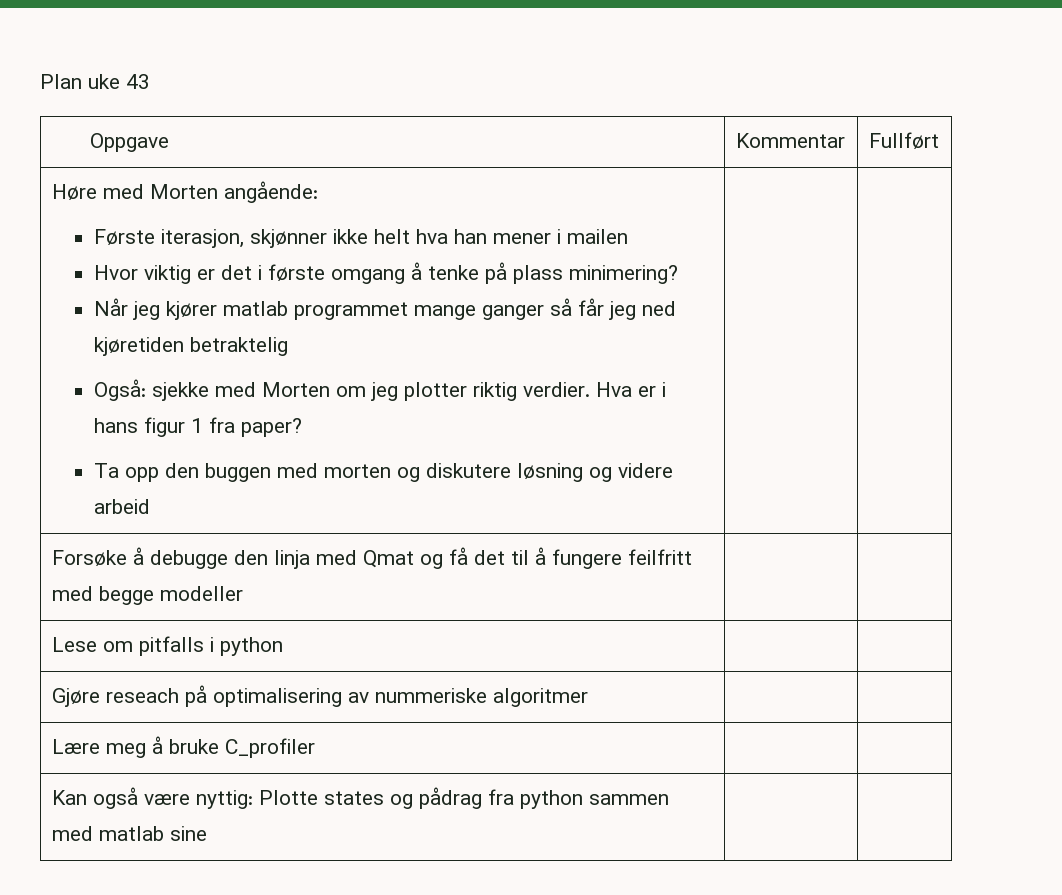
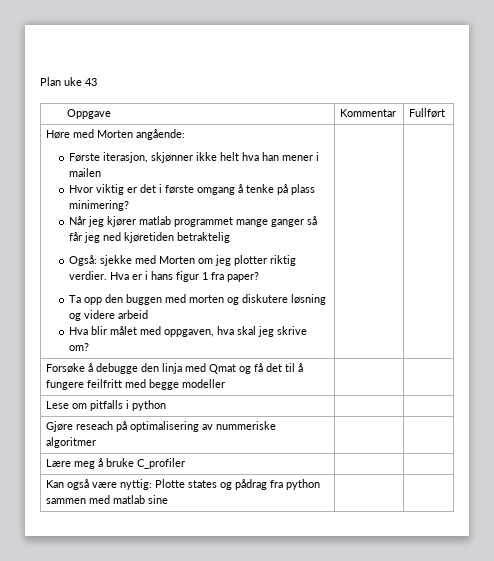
(150, 506) none -> [68,326,307,337] [68,343,89,351] // Hva blir målet med oppgaven, hva skal jeg skrive om?

